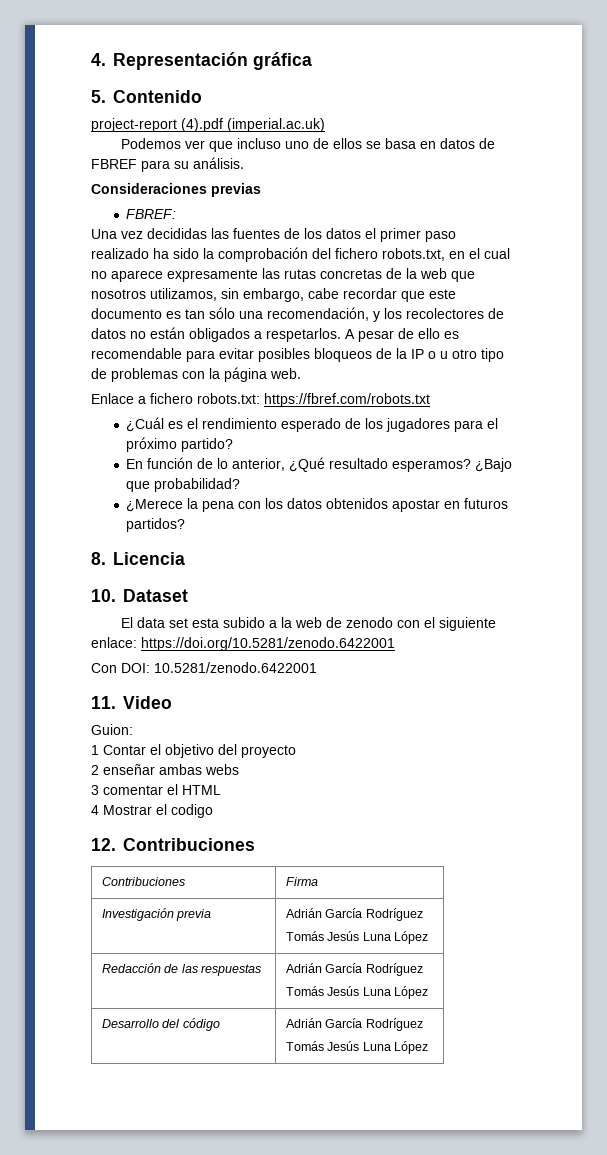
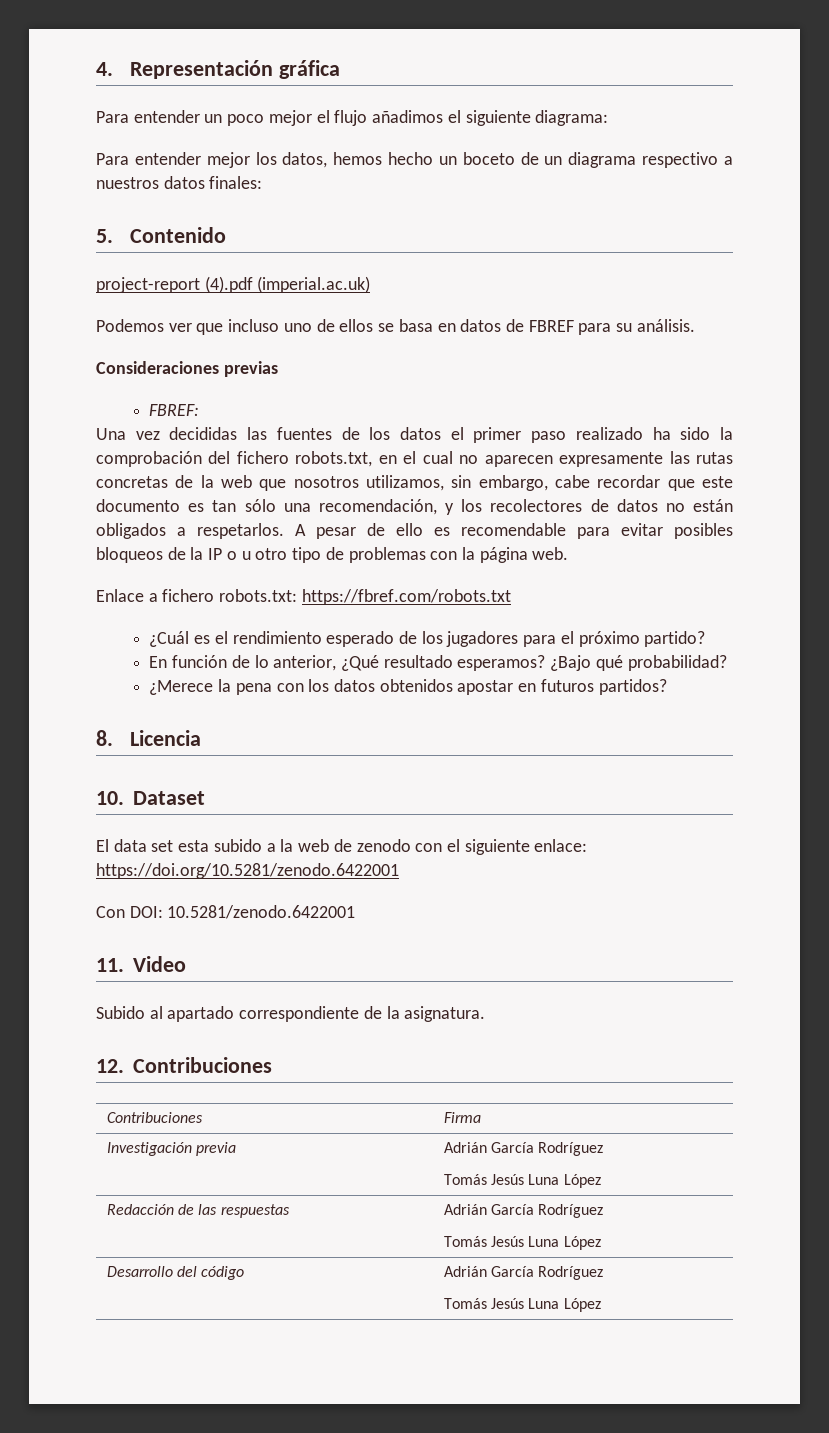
(312, 61) none -> [96,110,609,126] [96,152,733,168] [96,176,263,189] // Para entender un poco mejor el flujo añadimos el siguiente diagrama: // Para entender mejor los datos, hemos hecho un boceto de un diagrama respectivo a nuestros datos finales:
[111,270,163,282] aparece -> [484,455,553,467] aparecen
[126,481,151,492] que -> [595,655,623,671] qué
[91,724,133,735] [91,744,296,758] [91,764,239,775] [91,784,221,795] [91,804,213,818] Guion: // 1 Contar el objetivo del proyecto // 2 enseñar ambas webs // 3 comentar el HTML // 4 Mostrar el codigo -> [96,1006,486,1022] Subido al apartado correspondiente de la asignatura.

